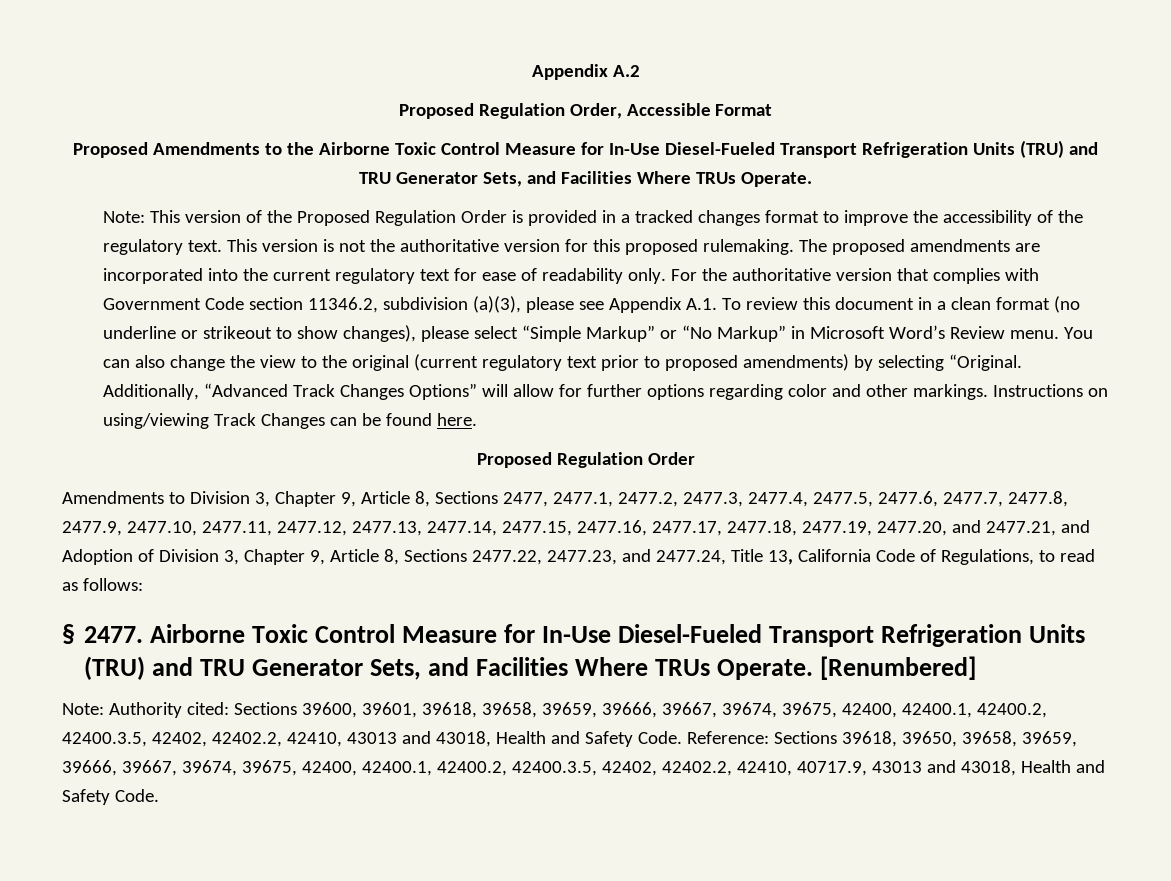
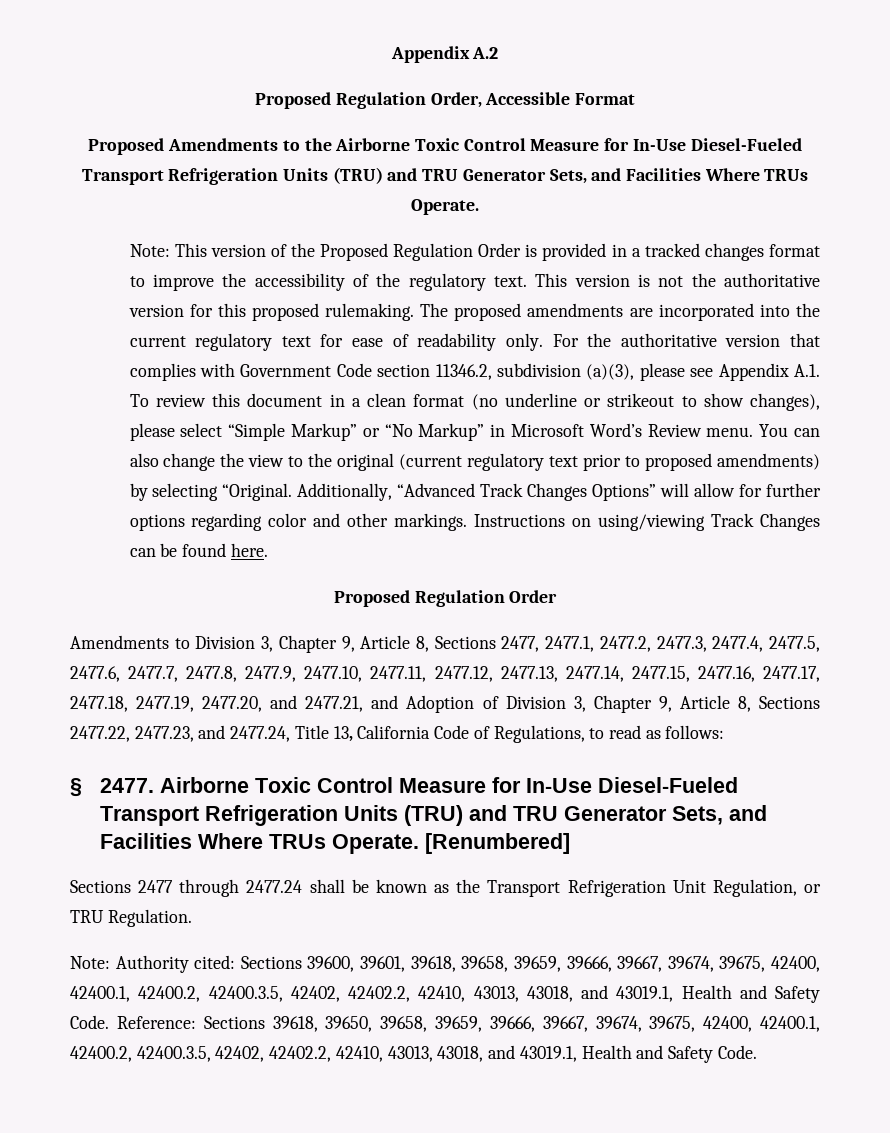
(977, 668) none -> [70,879,821,897] [70,909,192,927] // Sections 2477 through 2477.24 shall be known as the Transport Refrigeration Unit Regulation, or TRU Regulation.
[346,731,491,747] 43013 and 43018, -> [473,985,674,1002] 43013, 43018, and 43019.1,
[796,760,1016,776] 40717.9, 43013 and 43018, -> [387,1045,577,1062] 43013, 43018, and 43019.1,

